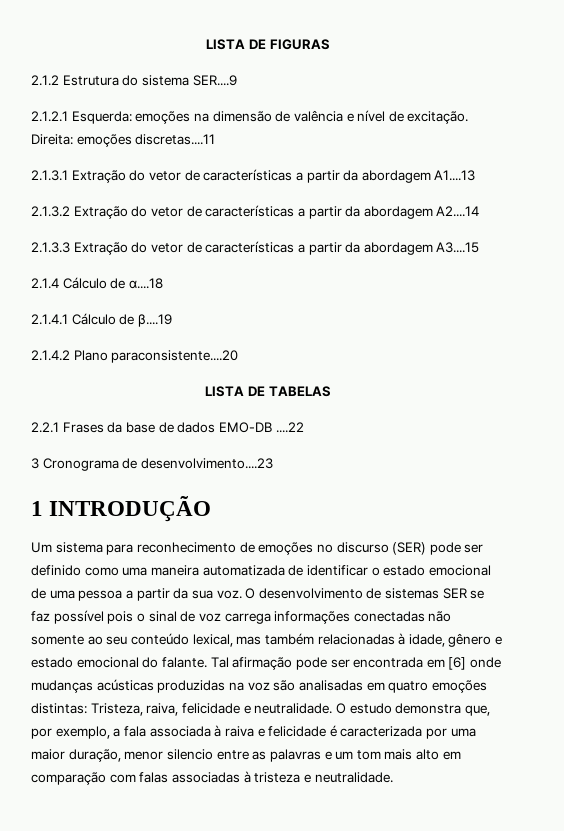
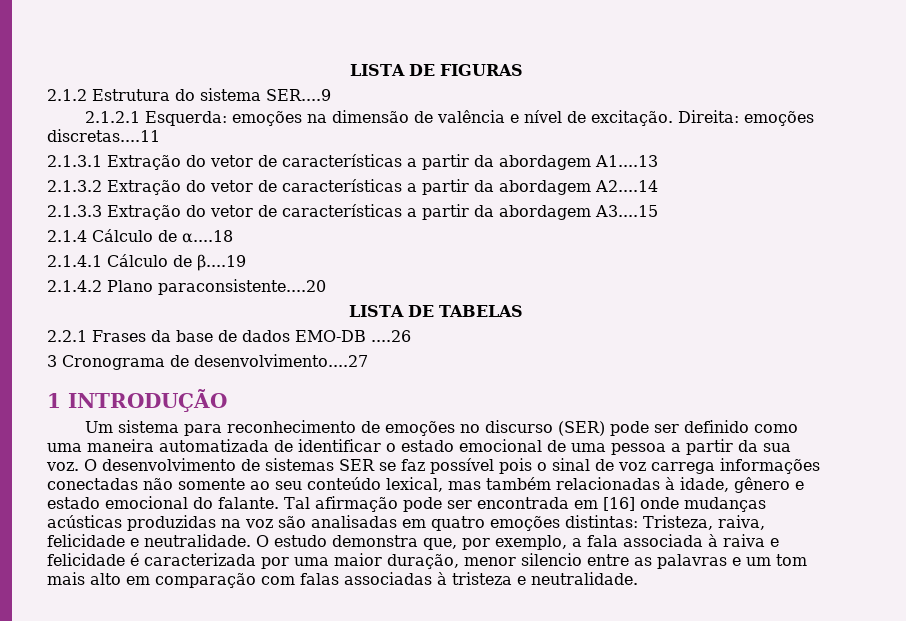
[275,422,304,433] ....22 -> [371,330,411,342] ....26
[140,458,273,469] desenvolvimento....23 -> [194,354,368,367] desenvolvimento....27
[448,657,467,670] [6] -> [602,497,635,511] [16]

